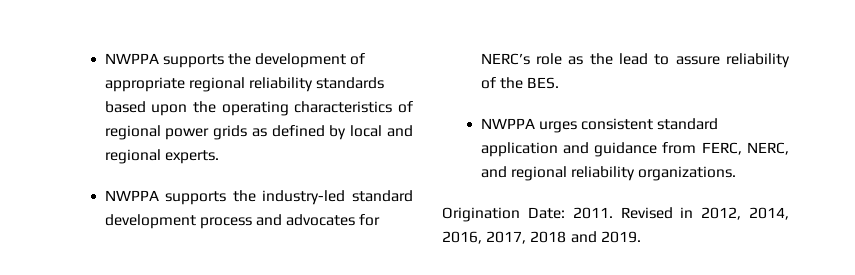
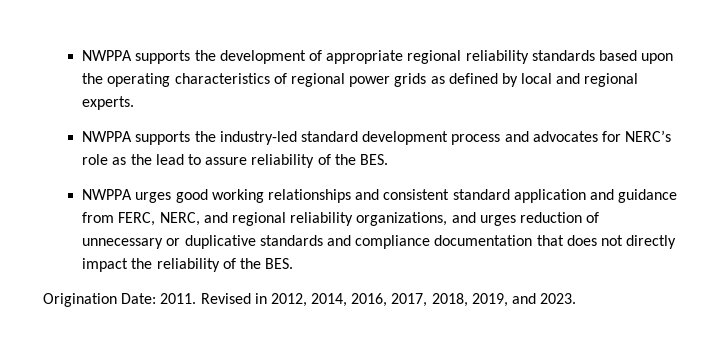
(577, 127) none -> [175,189,380,203] good working relationships and
[638,166,737,181] organizations. -> [356,212,600,226] [82,235,677,249] [82,258,294,272] organizations, and urges reduction of unnecessary or duplicative standards and compliance documentation that does not directly impact the reliability of the BES.
[530,231,641,243] 2018 and 2019. -> [431,293,577,307] 2018, 2019, and 2023.

